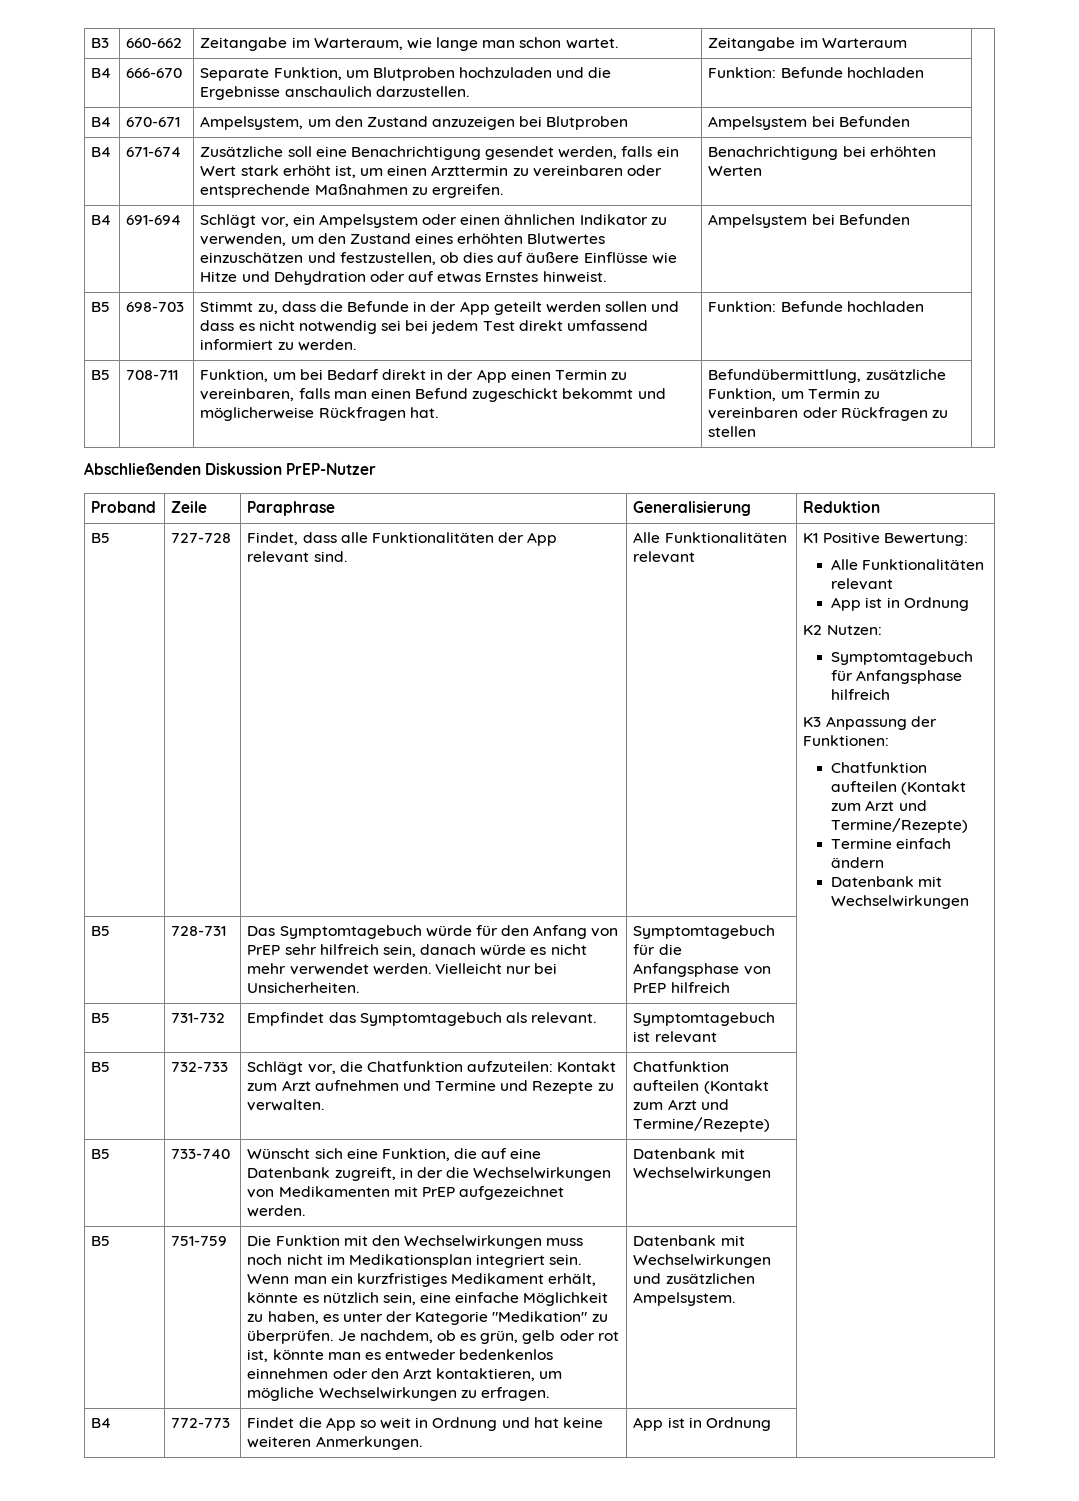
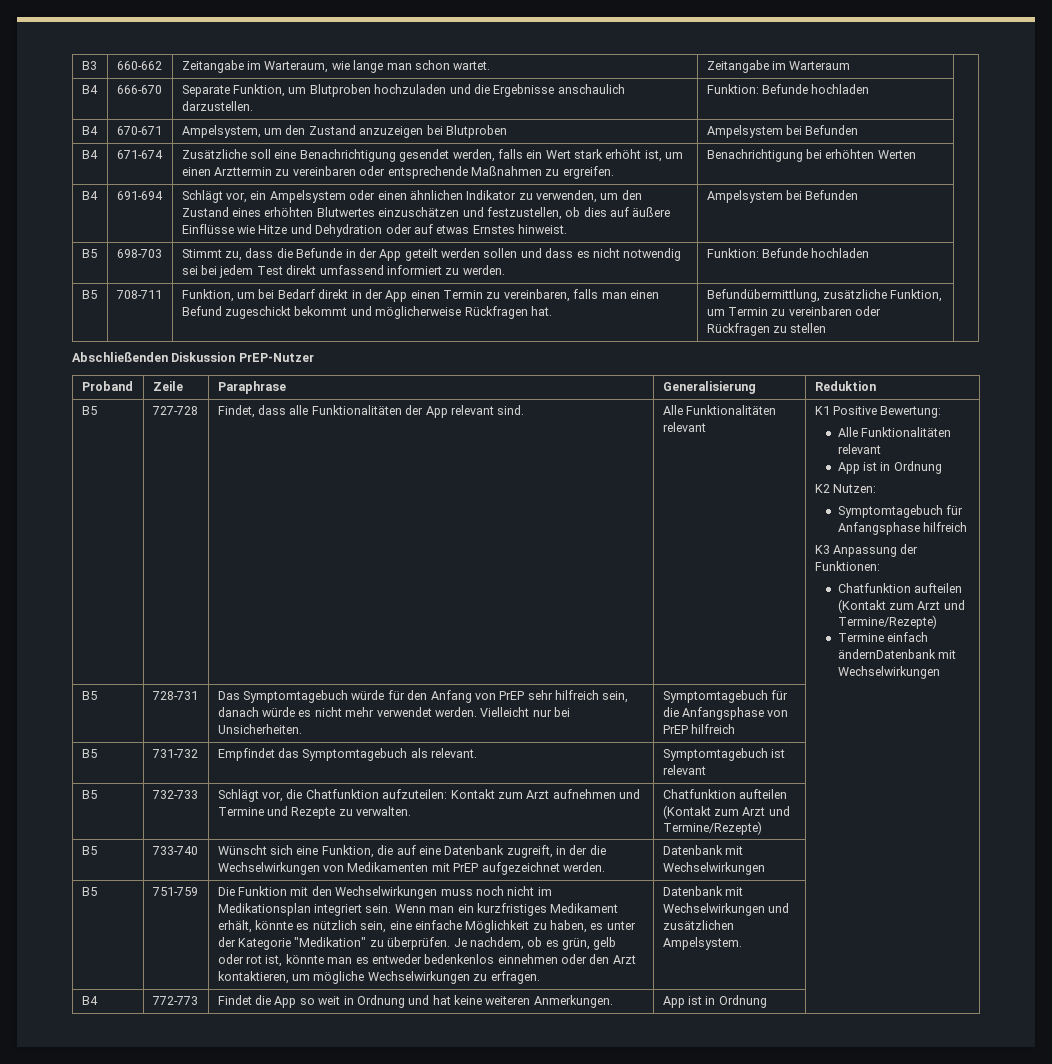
[831,857,885,868] [831,876,915,887] ändern // Datenbank -> [837,649,936,659] ändernDatenbank

